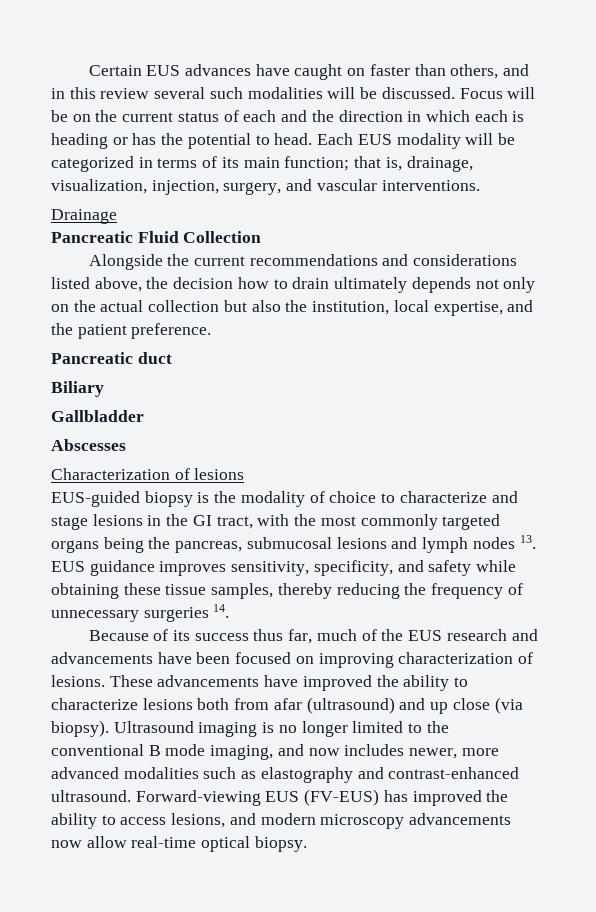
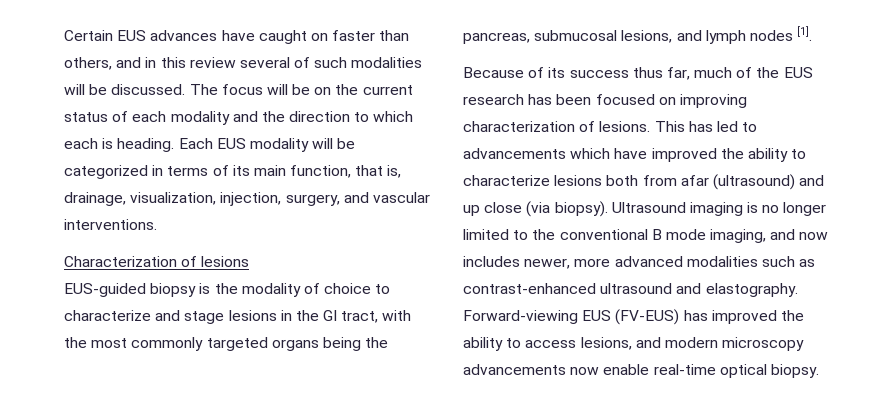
(206, 93) none -> [294,57,311,68] of
[459,88,503,99] Focus -> [189,84,263,95] The focus
(277, 116) none -> [170,111,230,125] modality
[407,111,422,122] in -> [354,112,370,122] to
[51,133,313,149] heading or has the potential to head. -> [117,138,175,152] heading.
[284,156,350,171] function; -> [290,165,352,178] function,
[51,209,117,224] [51,231,262,243] [88,254,518,270] [51,277,536,293] [51,300,534,316] [51,323,212,339] [51,352,172,364] [51,381,104,397] [51,410,144,422] [51,439,126,451] // Drainage // Pancreatic Fluid Collection // Alongside the current recommendations and considerations listed above, the decision how to drain ultimately depends not only on the actual collection but also the institution, local expertise, and the patient preference. // Pancreatic duct // Biliary // Gallbladder // Abscesses -> (157, 224) none
[336,537,387,549] lesions -> [621,30,673,43] lesions,
[519,535,536,549] [51,560,517,576] [51,583,523,599] [51,604,230,622] 13. EUS guidance improves sensitivity, specificity, and safety while obtaining these tissue samples, thereby reducing the frequency of unnecessary surgeries 14. -> [797,26,813,41] [1].
[511,629,538,641] [51,652,192,664] and advancements have -> [528,94,553,105] has
[109,675,260,687] These advancements -> [654,121,758,132] [463,148,611,159] This has led to advancements which
[260,767,520,783] [51,790,131,802] elastography and contrast-enhanced ultrasound. -> [463,283,798,297] contrast-enhanced ultrasound and elastography.
[86,836,127,848] allow -> [603,364,650,375] enable

